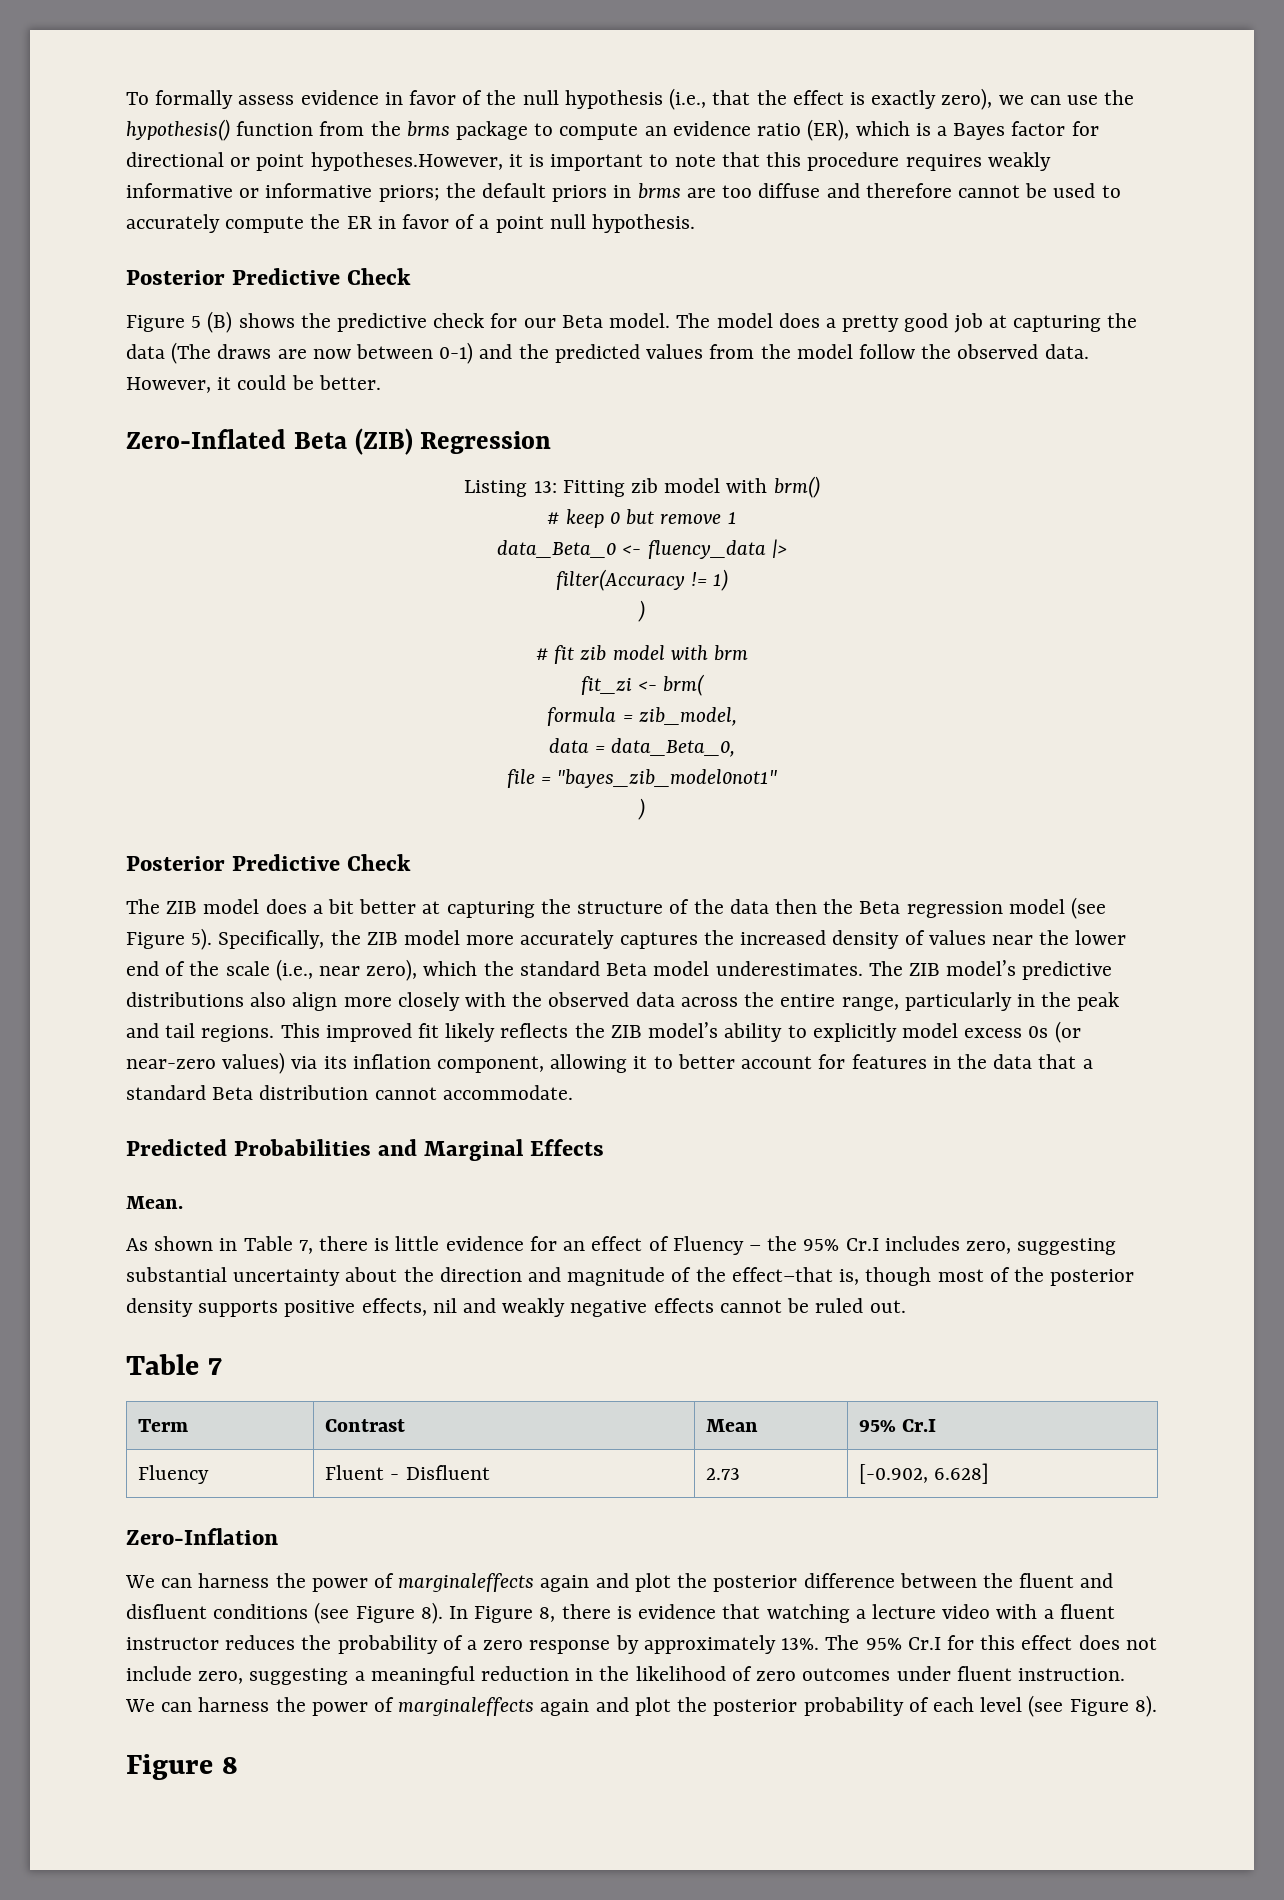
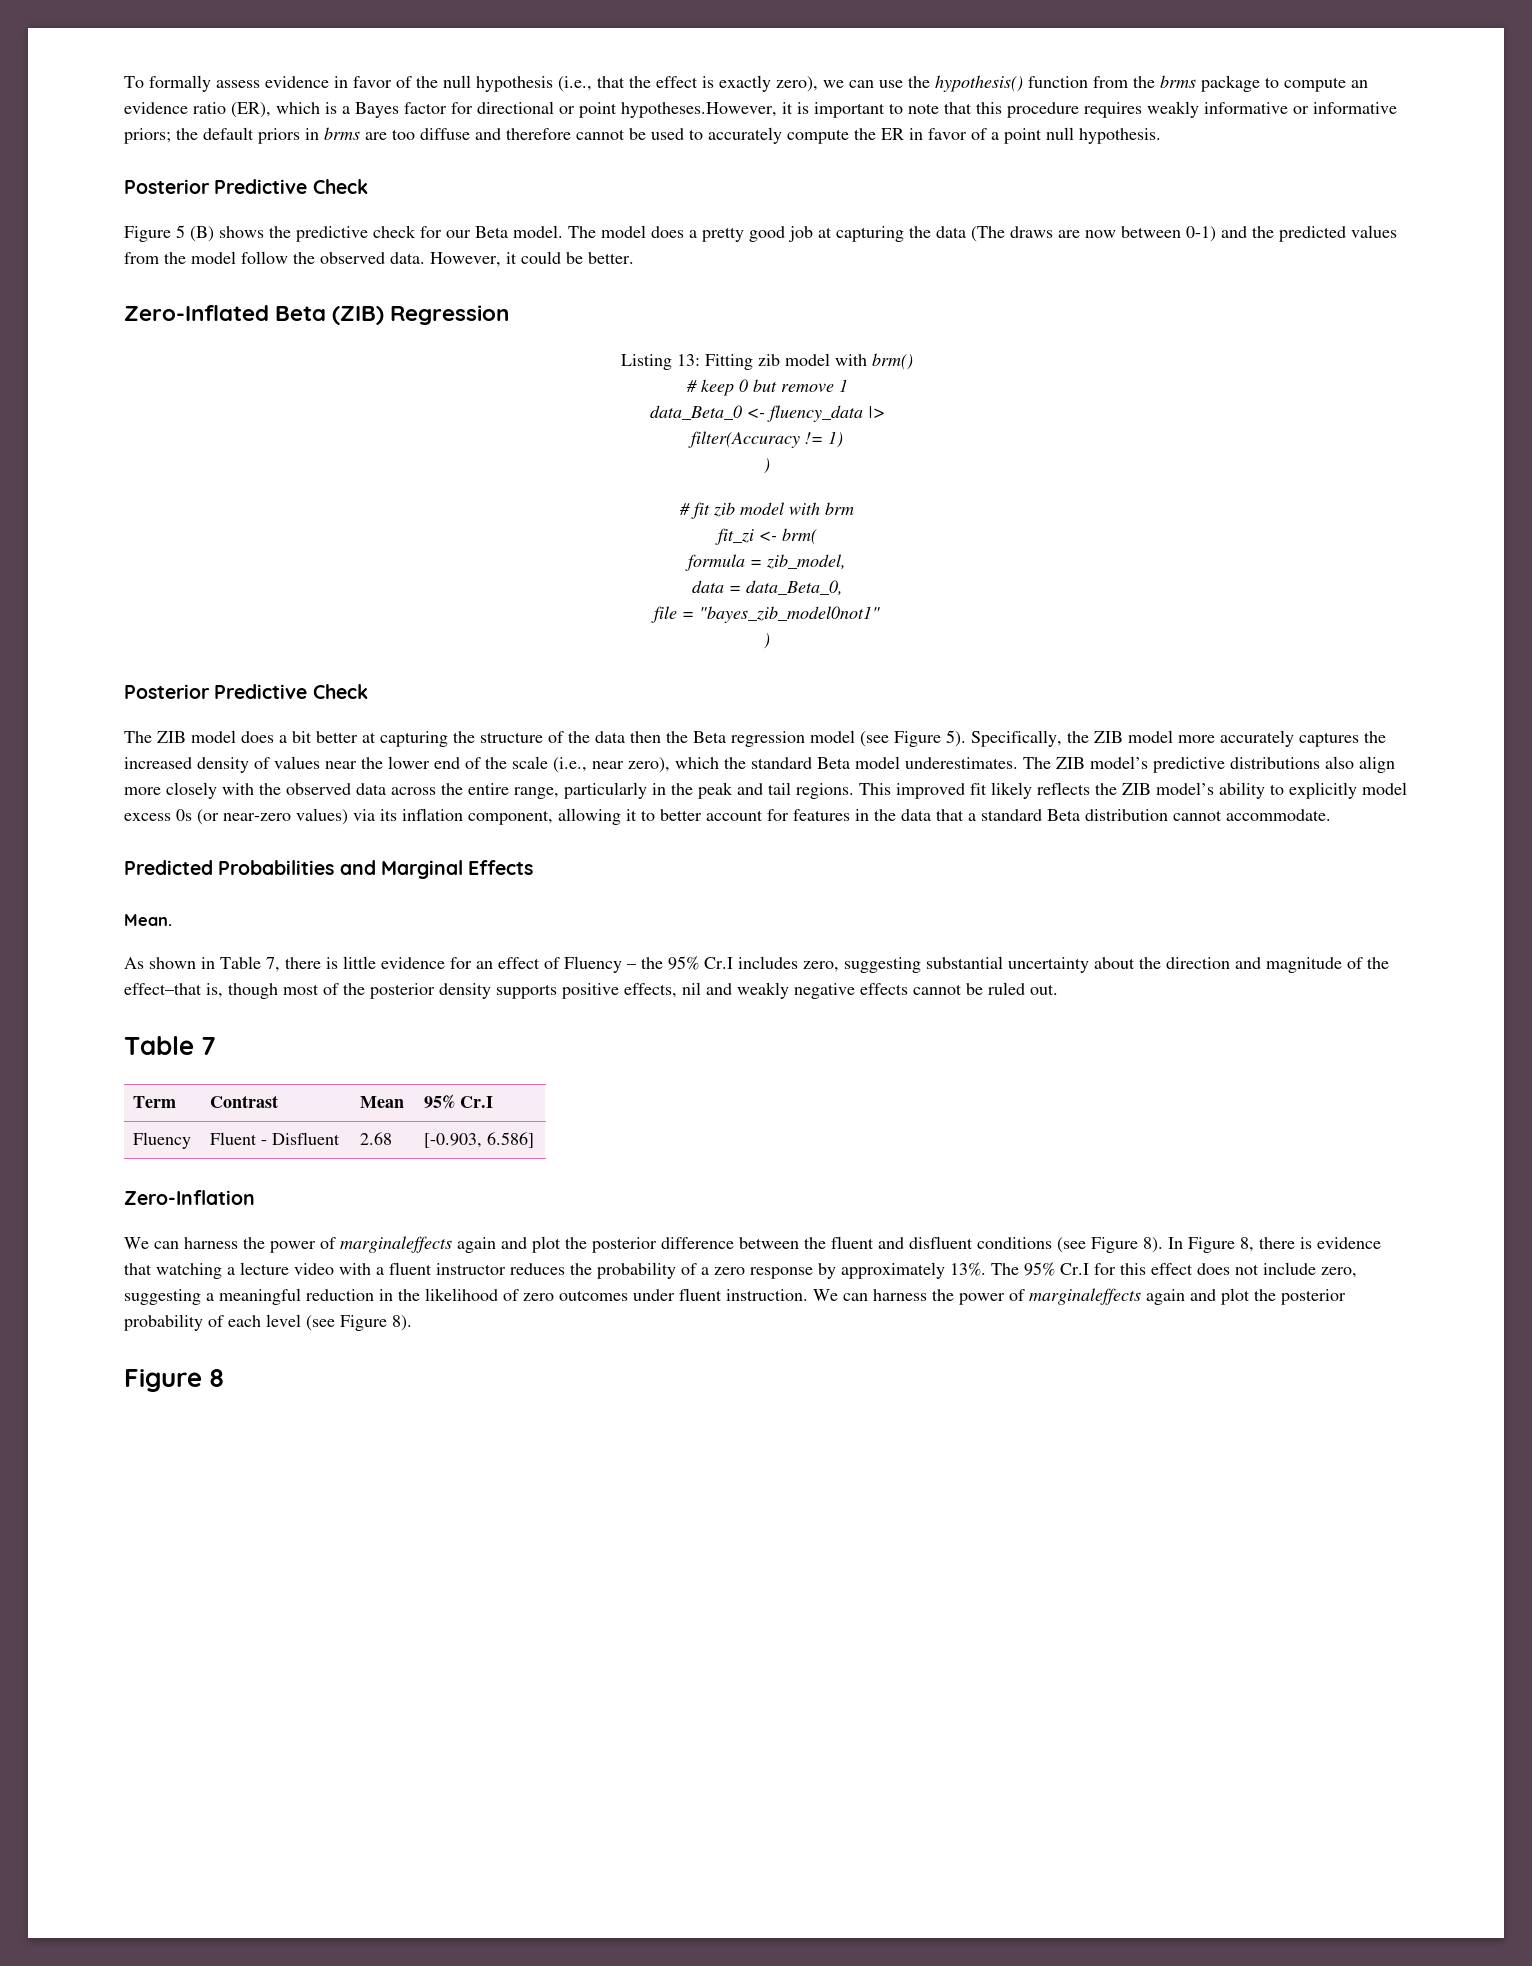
[706,1468,741,1480] [859,1463,990,1484] 2.73 | [-0.902, 6.628] -> [360,1132,393,1145] [424,1132,535,1148] 2.68 | [-0.903, 6.586]

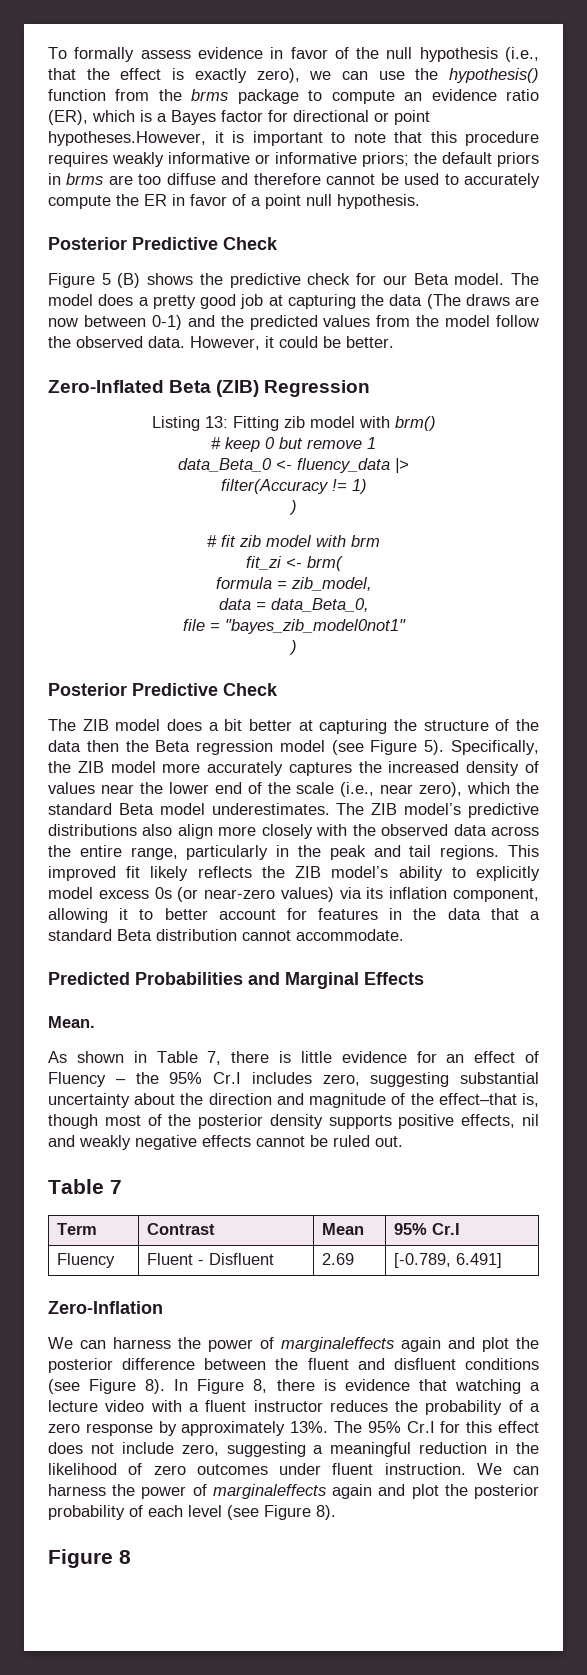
[360,1132,393,1145] [424,1132,535,1148] 2.68 | [-0.903, 6.586] -> [321,1253,354,1265] [393,1253,502,1268] 2.69 | [-0.789, 6.491]

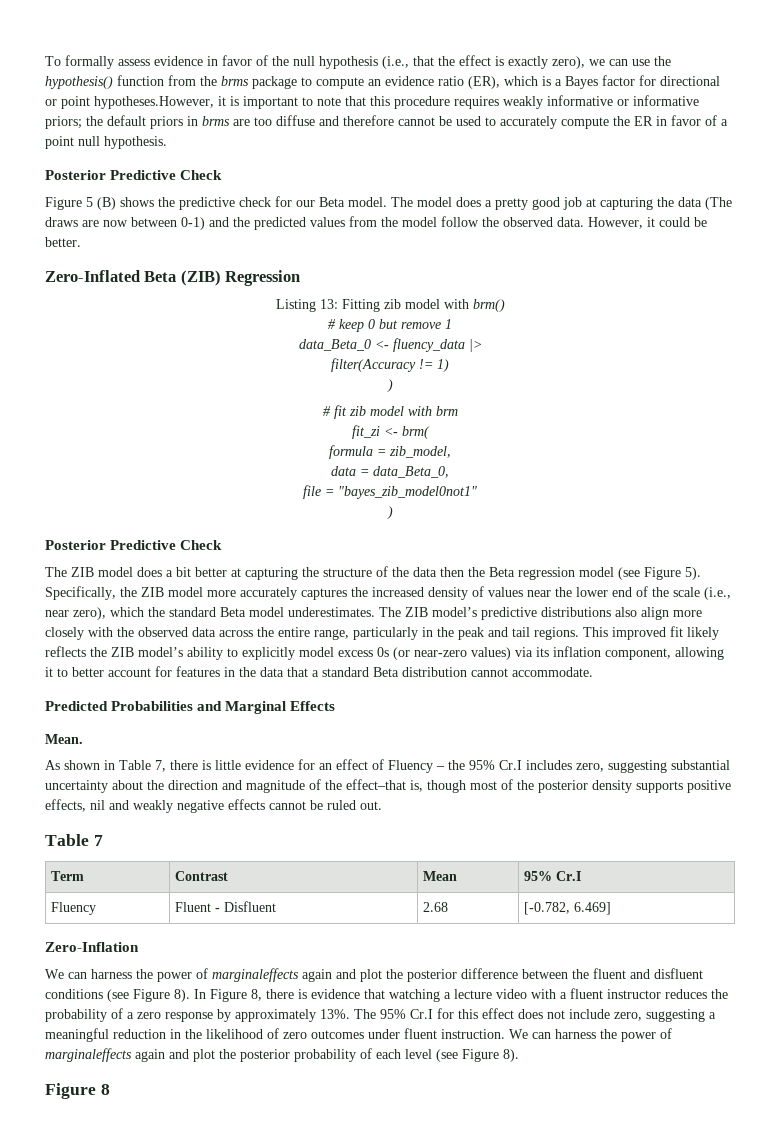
[321,1253,354,1265] [393,1253,502,1268] 2.69 | [-0.789, 6.491] -> [423,902,449,912] [524,902,612,915] 2.68 | [-0.782, 6.469]

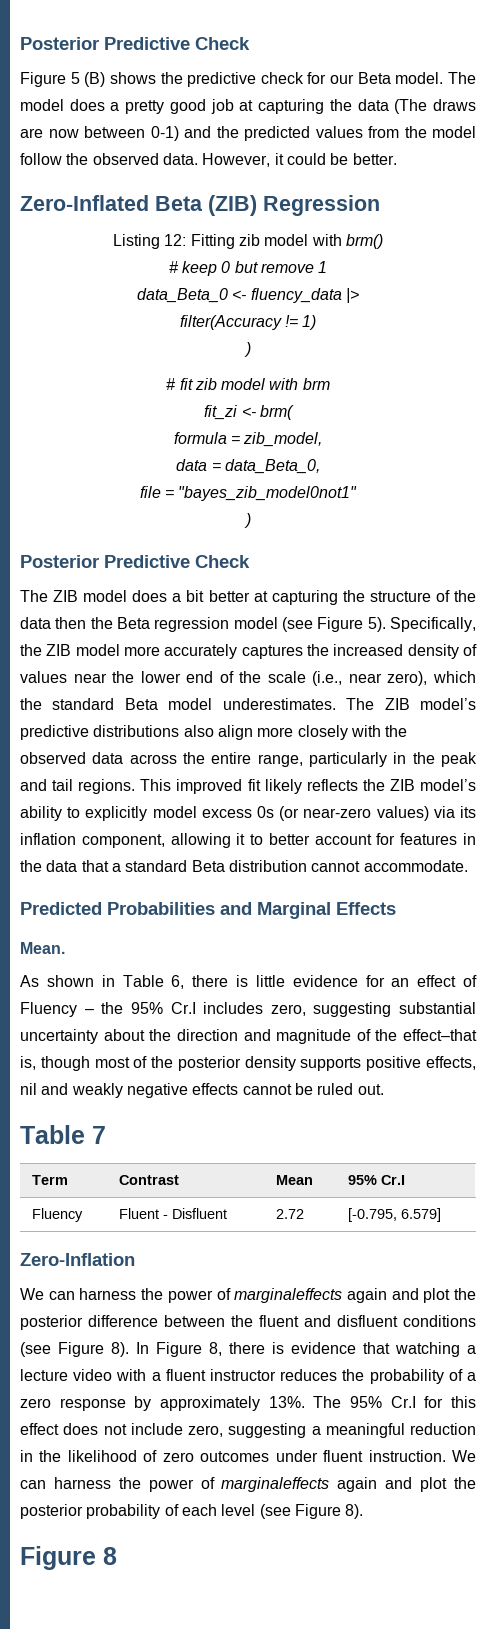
[45,55,671,69] [45,75,720,89] [45,95,699,109] [45,115,728,129] [45,136,167,149] To formally assess evidence in favor of the null hypothesis (i.e., that the effect is exactly zero), we can use the hypothesis() function from the brms package to compute an evidence ratio (ER), which is a Bayes factor for directional or point hypotheses.However, it is important to note that this procedure requires weakly informative or informative priors; the default priors in brms are too diffuse and therefore cannot be used to accurately compute the ER in favor of a point null hypothesis. // -> (20, 43) none
[319,299,338,309] 13: -> [164,234,187,246] 12:
[155,760,166,772] 7, -> [171,975,185,989] 6,
[423,902,449,912] [524,902,612,915] 2.68 | [-0.782, 6.469] -> [275,1209,304,1219] [347,1208,441,1222] 2.72 | [-0.795, 6.579]

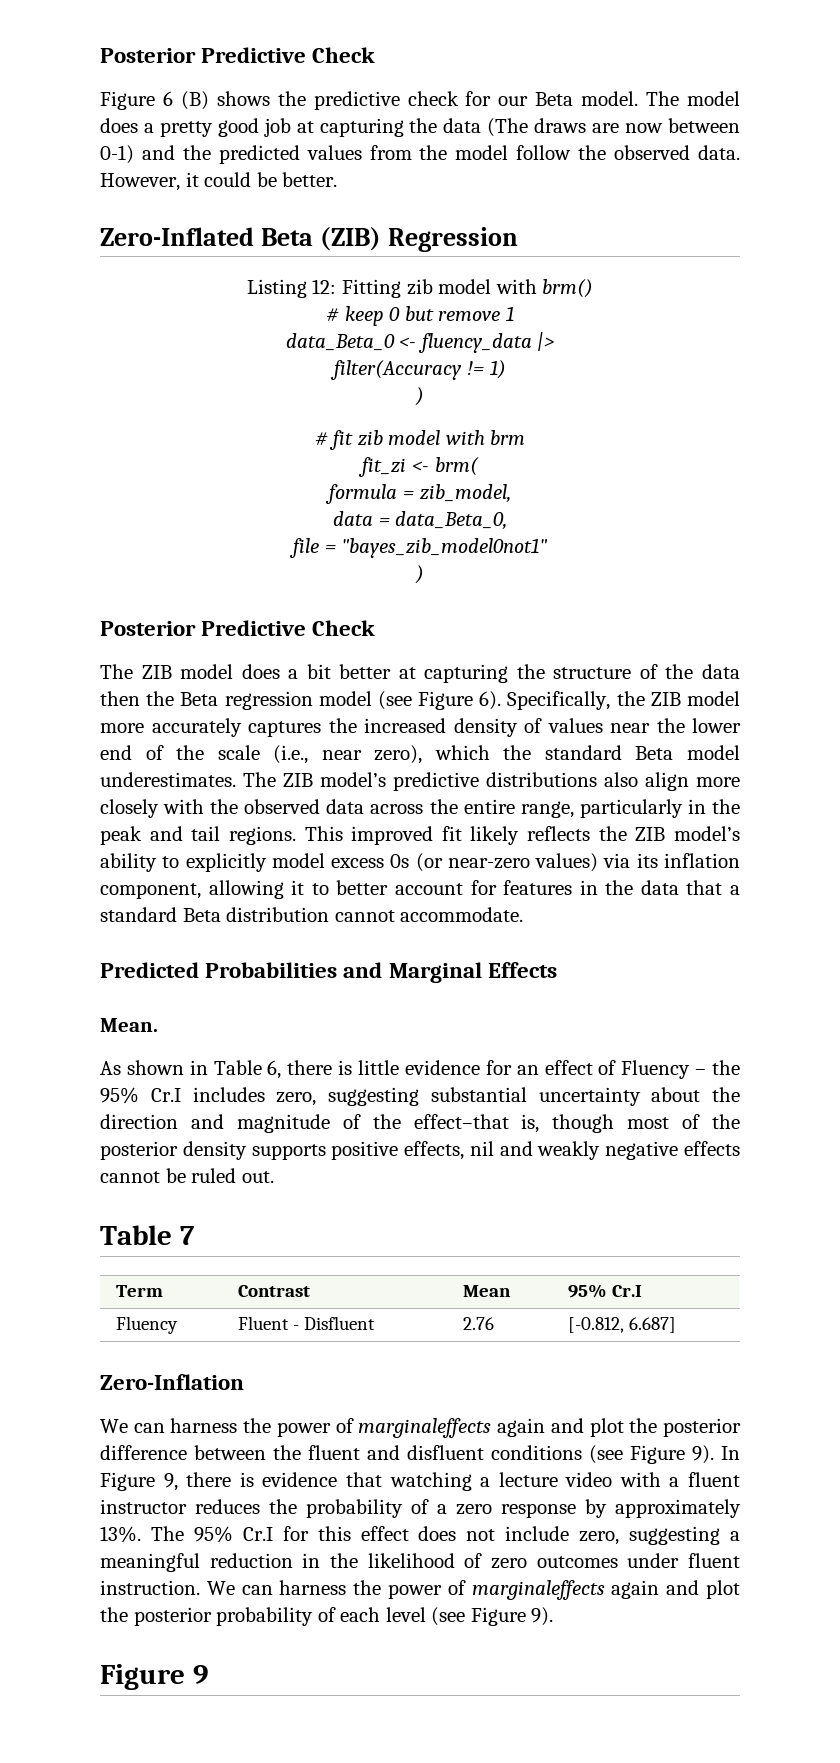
[70,72,80,84] 5 -> [162,91,173,106] 6
[367,617,386,632] 5). -> [479,691,502,710] 6).
[275,1209,304,1219] [347,1208,441,1222] 2.72 | [-0.795, 6.579] -> [462,1317,494,1330] [567,1317,676,1333] 2.76 | [-0.812, 6.687]
[111,1342,129,1357] 8). -> [692,1445,714,1464] 9).
[209,1342,222,1356] 8, -> [163,1473,178,1491] 9,
[345,1504,364,1519] [20,1546,117,1570] 8). // Figure 8 -> [531,1607,554,1626] [100,1664,208,1690] 9). // Figure 9

